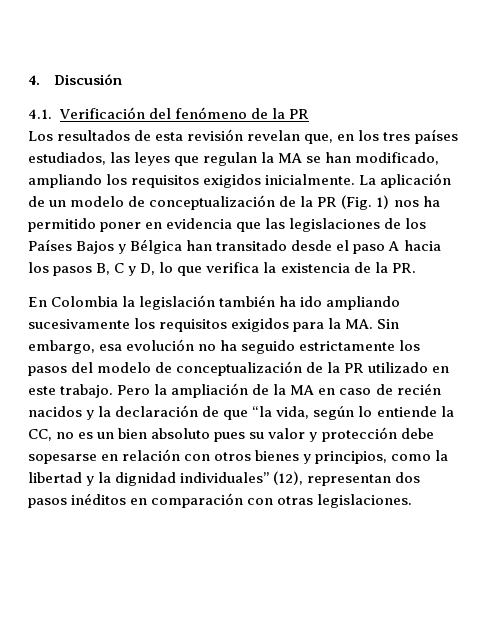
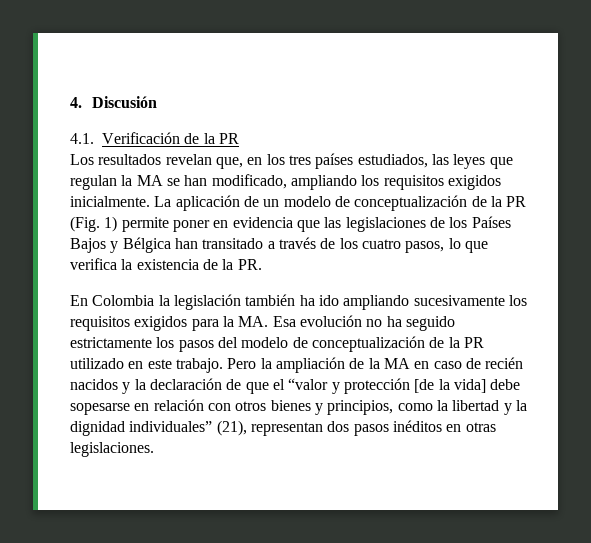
[148,107,247,119] del fenómeno -> (180, 138) none
[134,129,244,141] de esta revisión -> (162, 159) none
[393,196,440,207] [28,218,96,232] nos ha permitido -> [121,217,169,232] permite
[291,240,441,254] [28,262,156,276] desde el paso A hacia los pasos B, C y D, -> [267,237,445,253] a través de los cuatro pasos,
[377,319,400,329] [28,340,123,354] Sin embargo, esa -> [272,316,296,327] Esa
[252,406,454,420] [28,427,397,442] “la vida, según lo entiende la CC, no es un bien absoluto pues su valor y protección -> [272,378,486,394] el “valor y protección [de la vida]
[273,471,304,485] (12), -> [216,420,247,436] (21),
[151,493,274,508] comparación con -> (462, 428) none

